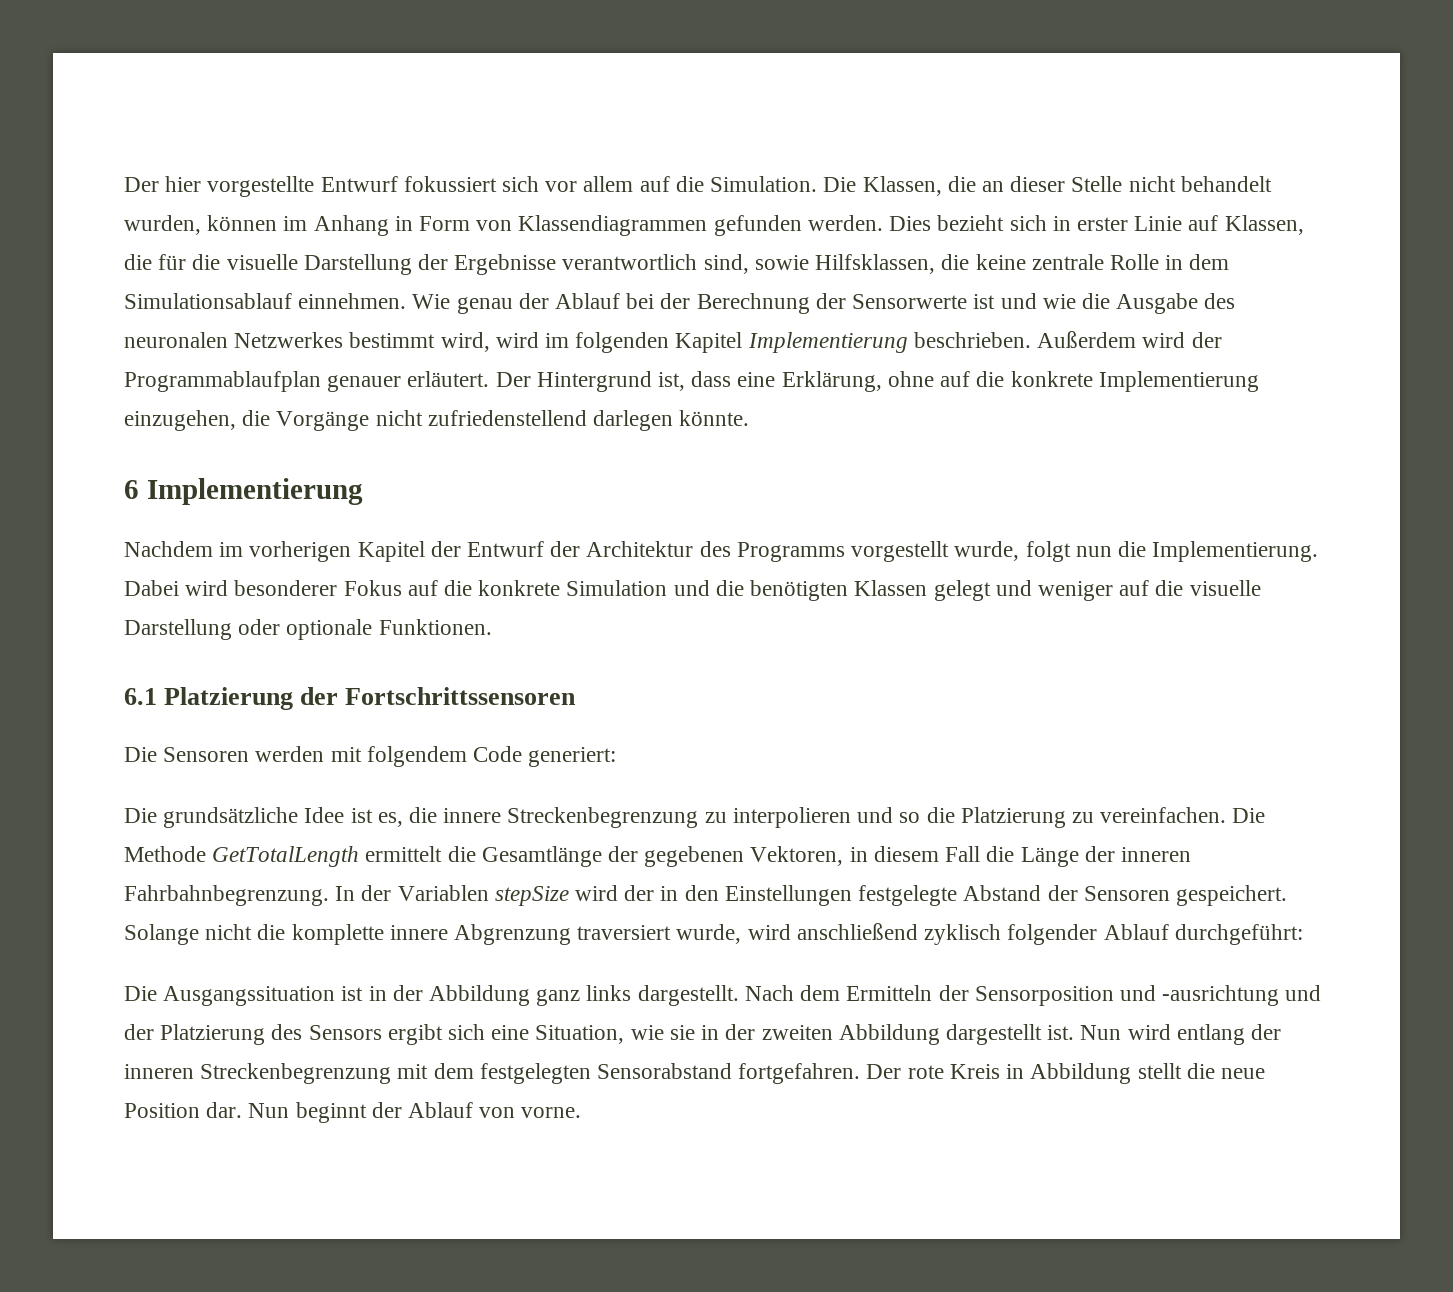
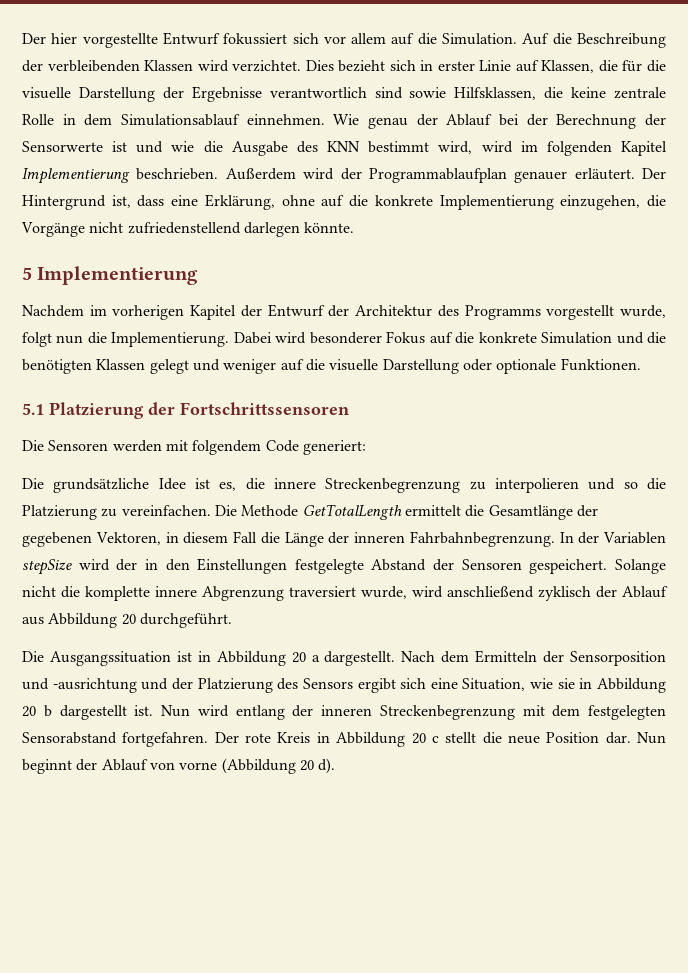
[823,176,1272,196] [124,215,883,236] Die Klassen, die an dieser Stelle nicht behandelt wurden, können im Anhang in Form von Klassendiagrammen gefunden werden. -> [522,33,666,48] [22,60,302,72] Auf die Beschreibung der verbleibenden Klassen wird verzichtet.
[703,254,749,274] sind, -> [374,87,403,99] sind
[124,332,344,348] neuronalen Netzwerkes -> [327,141,361,152] KNN
[124,480,139,499] 6 -> [22,267,32,280] 5
[124,688,157,705] 6.1 -> [22,403,44,415] 5.1
[1007,924,1303,945] folgender Ablauf durchgeführt: -> [596,586,668,598] [22,613,232,628] der Ablauf aus Abbildung 20 durchgeführt.
[392,985,632,1006] der Abbildung ganz links -> [216,651,320,666] Abbildung 20 a
[725,1024,940,1045] der zweiten Abbildung -> [597,678,666,693] [22,705,52,717] Abbildung 20 b
(1132, 1073) none -> [411,733,439,744] 20 c
[521,1107,582,1118] vorne. -> [179,758,336,774] vorne (Abbildung 20 d).

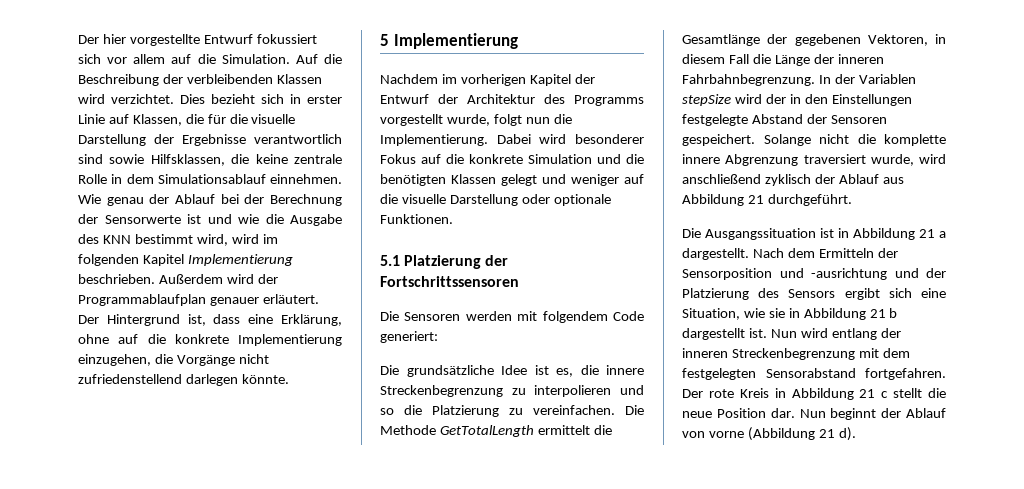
[121,614,136,625] 20 -> [747,195,764,204] 21
[291,652,306,663] 20 -> [919,229,935,238] 21
[22,706,36,717] 20 -> [869,309,886,318] 21
[411,733,426,744] 20 -> [859,389,876,398] 21
[299,760,314,771] 20 -> [818,429,835,438] 21

